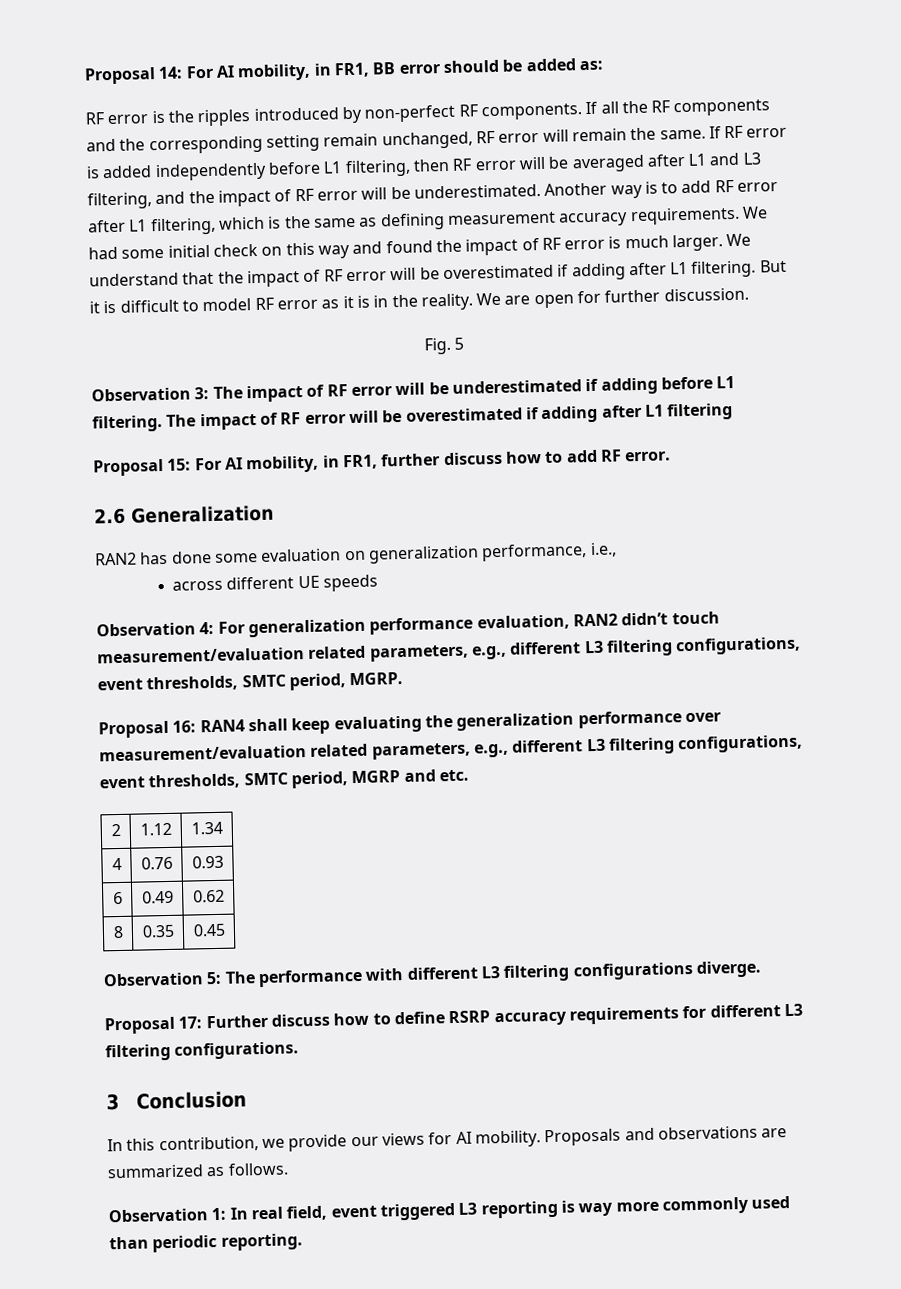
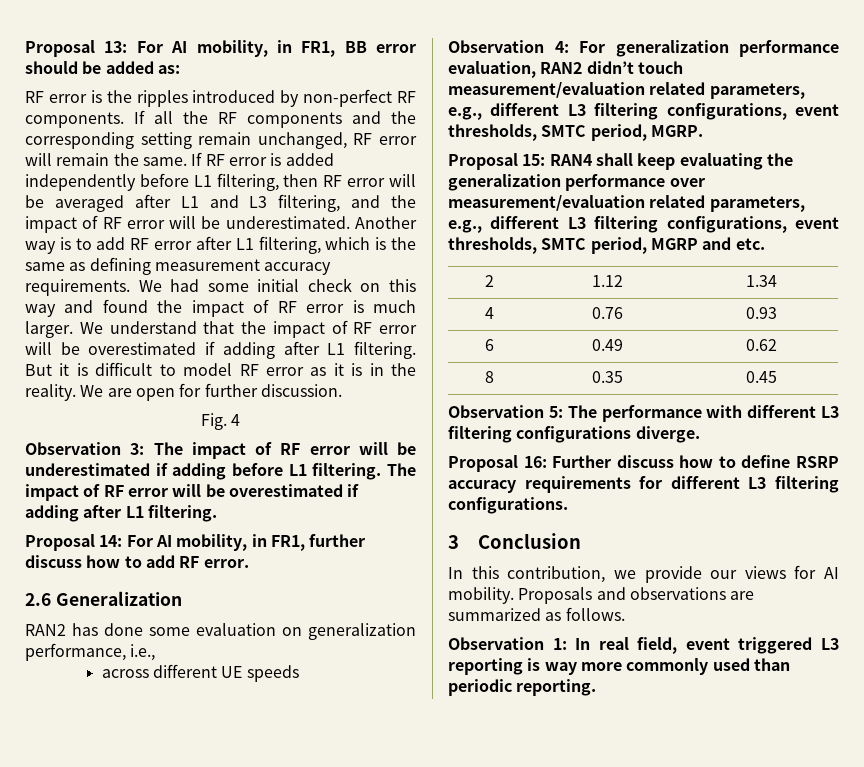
[84,66,184,85] Proposal 14: -> [25,40,128,57] Proposal 13:
[454,337,465,350] 5 -> [231,414,241,426] 4
[667,403,734,421] [93,458,192,477] filtering // Proposal 15: -> [147,505,217,522] [25,534,123,551] filtering. // Proposal 14:
[172,720,197,733] 16: -> [522,154,546,166] 15:
[178,1016,203,1029] 17: -> [523,456,547,468] 16:

